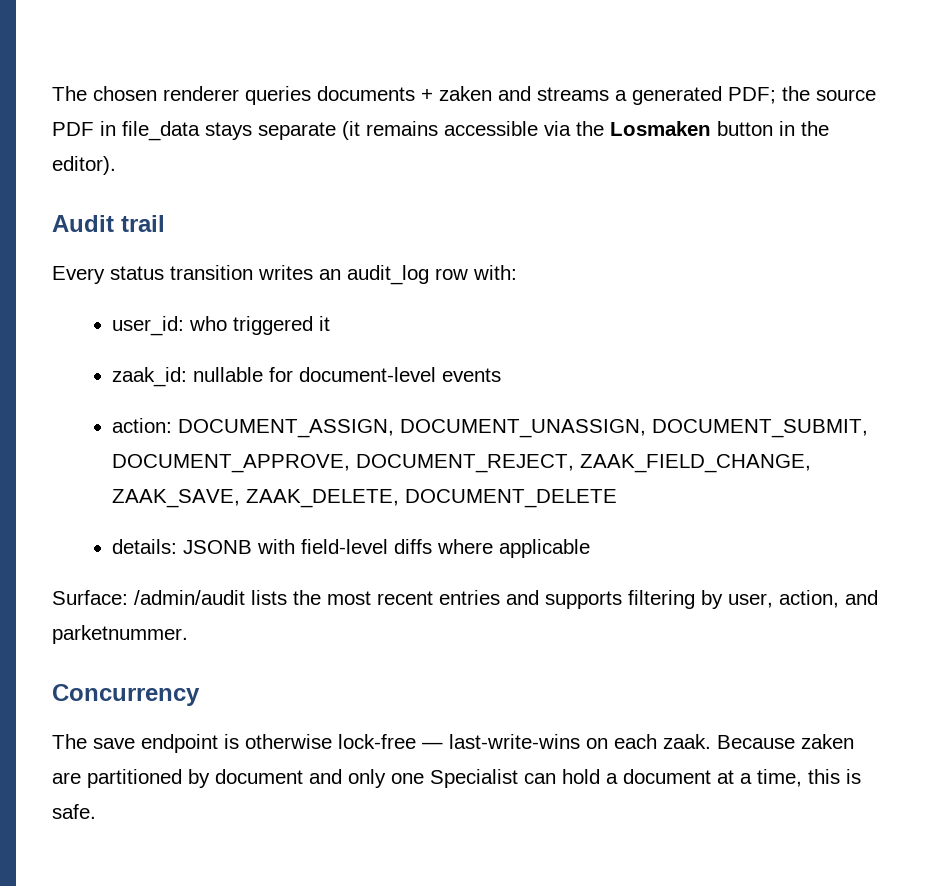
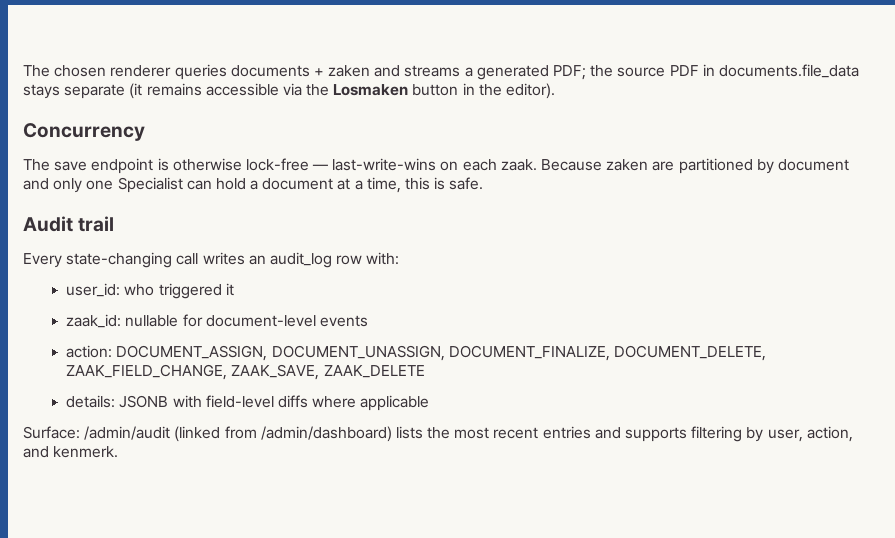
[122,121,200,141] file_data -> [718,64,859,78] documents.file_data
[52,215,165,232] [52,265,517,285] [112,316,331,336] [112,367,502,387] [112,418,869,438] [112,454,812,473] [112,489,618,508] [112,539,591,558] [52,590,878,609] [52,625,188,644] // Audit trail // Every status transition writes an audit_log row with: // user_id: who triggered it // zaak_id: nullable for document-level events // action: DOCUMENT_ASSIGN, DOCUMENT_UNASSIGN, DOCUMENT_SUBMIT, DOCUMENT_APPROVE, DOCUMENT_REJECT, ZAAK_FIELD_CHANGE, ZAAK_SAVE, ZAAK_DELETE, DOCUMENT_DELETE // details: JSONB with field-level diffs where applicable // Surface: /admin/audit lists the most recent entries and supports filtering by user, action, and parketnummer. -> (556, 91) none
(96, 811) none -> [23,216,115,232] [23,252,400,268] [66,283,234,299] [66,314,369,328] [66,345,767,361] [66,364,425,380] [66,395,430,411] [23,426,853,442] [23,446,119,458] // Audit trail // Every state-changing call writes an audit_log row with: // user_id: who triggered it // zaak_id: nullable for document-level events // action: DOCUMENT_ASSIGN, DOCUMENT_UNASSIGN, DOCUMENT_FINALIZE, DOCUMENT_DELETE, ZAAK_FIELD_CHANGE, ZAAK_SAVE, ZAAK_DELETE // details: JSONB with field-level diffs where applicable // Surface: /admin/audit (linked from /admin/dashboard) lists the most recent entries and supports filtering by user, action, and kenmerk.

